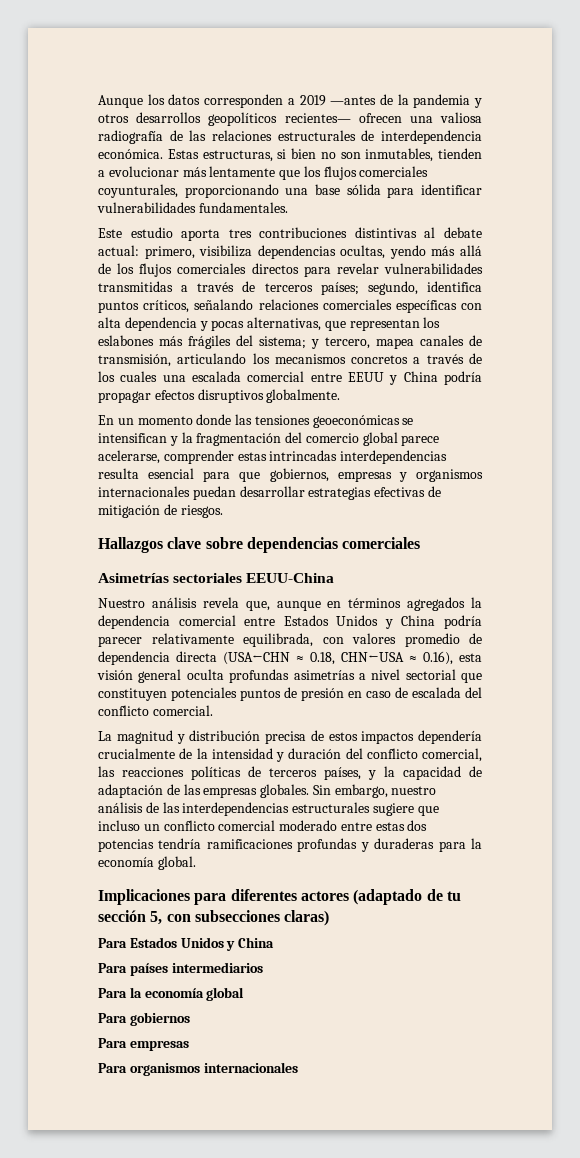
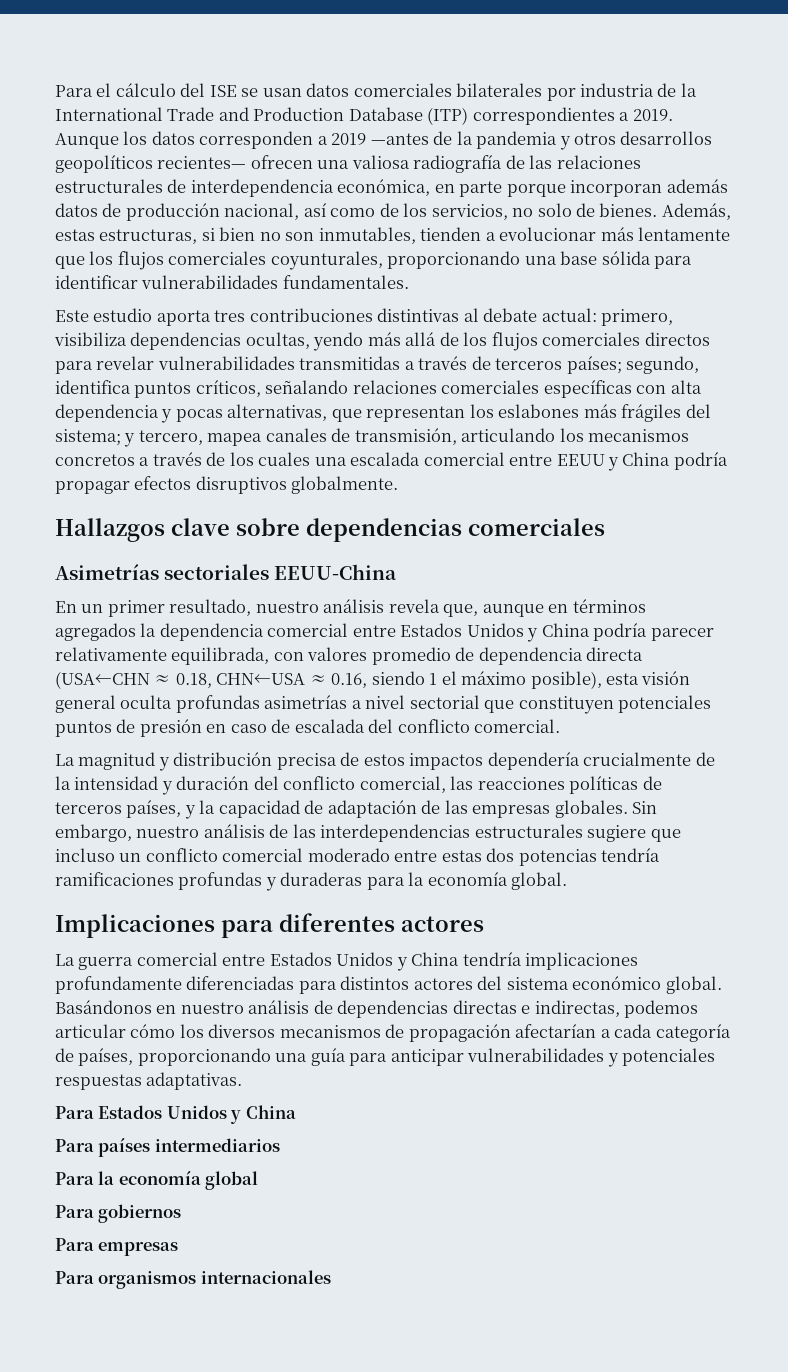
(98, 101) none -> [55,83,697,101] [55,107,673,125] Para el cálculo del ISE se usan datos comerciales bilaterales por industria de la International Trade and Production Database (ITP) correspondientes a 2019.
[98,149,199,159] económica. Estas -> [337,179,728,197] [55,203,731,221] [55,229,95,241] económica, en parte porque incorporan además datos de producción nacional, así como de los servicios, no solo de bienes. Además, estas
[98,414,414,428] [98,432,440,446] [98,450,448,464] [98,468,483,482] [98,486,441,500] [98,504,223,518] // En un momento donde las tensiones geoeconómicas se intensifican y la fragmentación del comercio global parece acelerarse, comprender estas intrincadas interdependencias resulta esencial para que gobiernos, empresas y organismos internacionales puedan desarrollar estrategias efectivas de mitigación de riesgos. -> (399, 485) none
[98,598,145,608] Nuestro -> [55,599,319,617] En un primer resultado, nuestro
[423,651,453,665] 0.16), -> [331,671,602,689] 0.16, siendo 1 el máximo posible),
[353,889,461,905] [98,910,330,926] (adaptado de tu sección 5, con subsecciones claras) -> [55,952,639,971] [55,976,722,994] [55,1000,699,1018] [55,1024,731,1042] [55,1048,716,1067] [55,1072,243,1090] // La guerra comercial entre Estados Unidos y China tendría implicaciones profundamente diferenciadas para distintos actores del sistema económico global. Basándonos en nuestro análisis de dependencias directas e indirectas, podemos articular cómo los diversos mecanismos de propagación afectarían a cada categoría de países, proporcionando una guía para anticipar vulnerabilidades y potenciales respuestas adaptativas.

